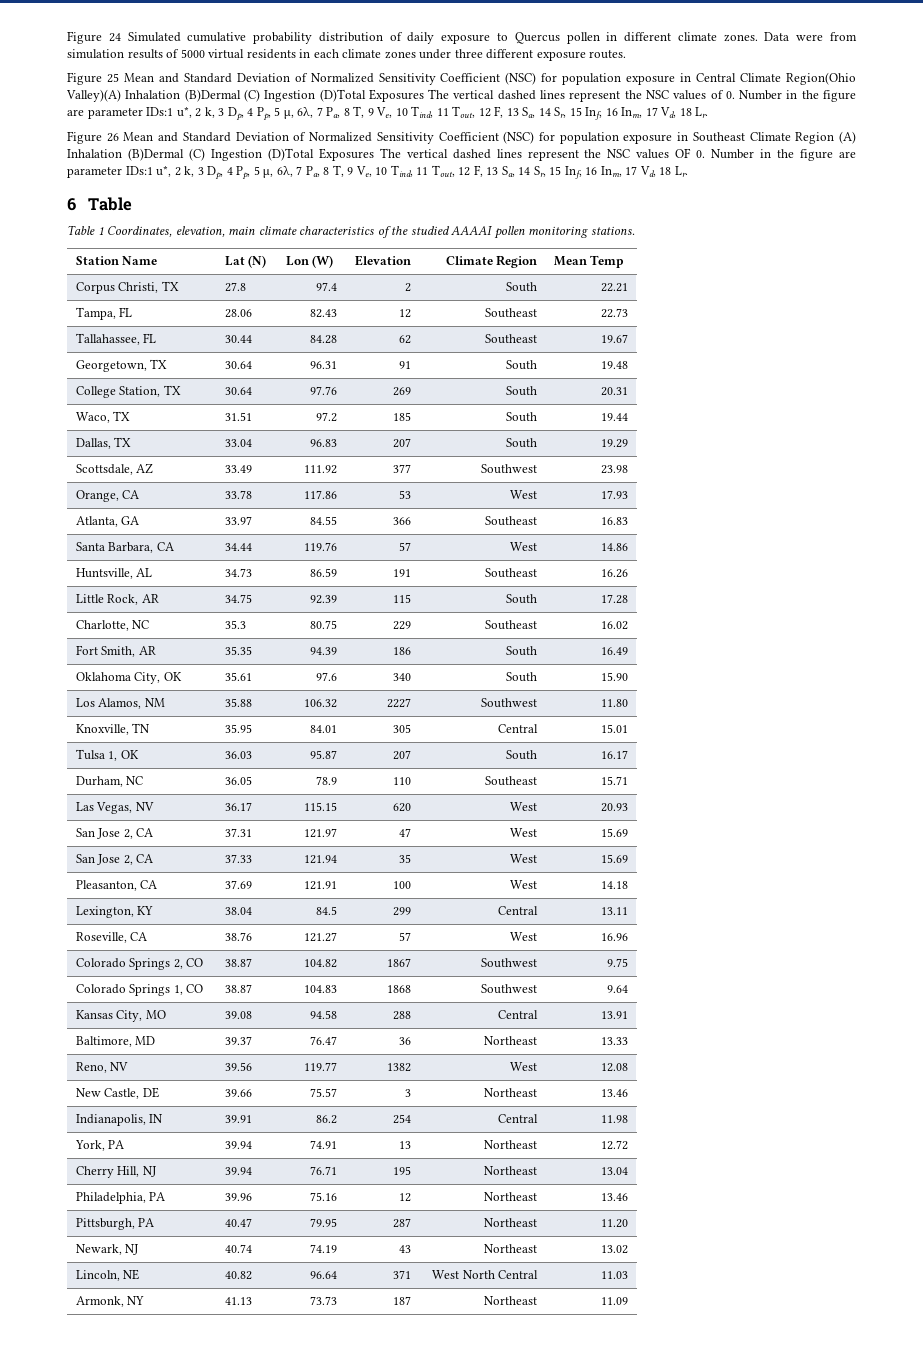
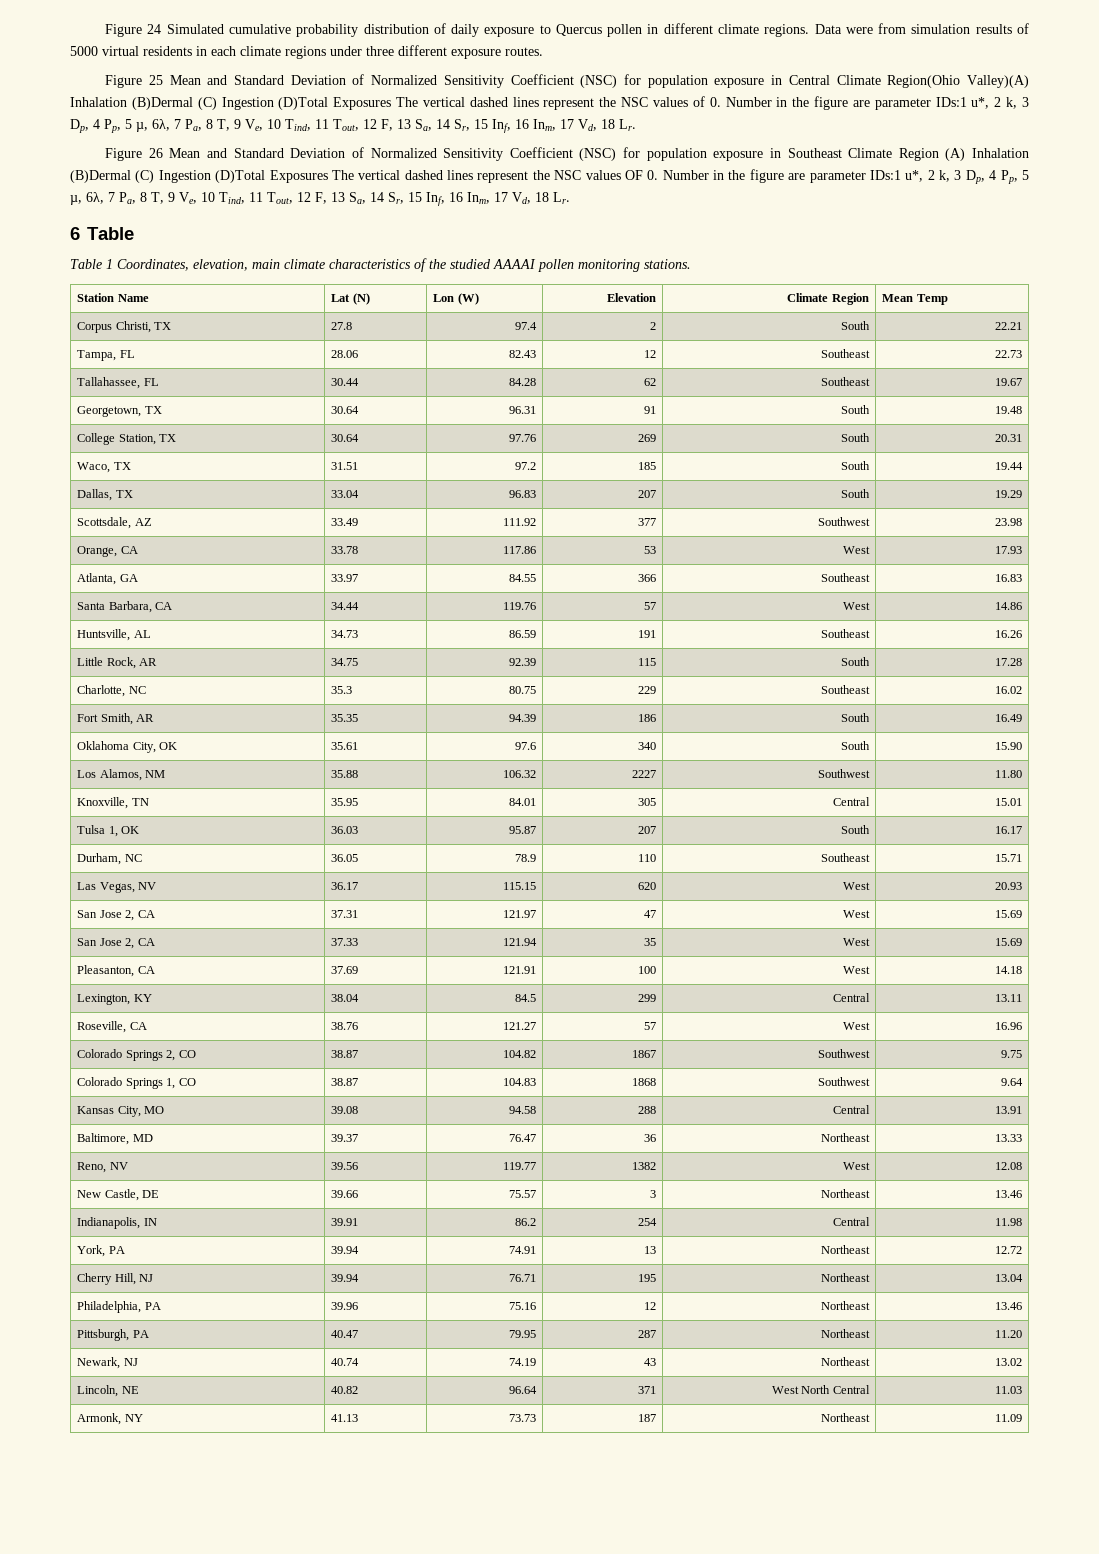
[723,34,758,42] zones. -> [764,24,810,37] regions.
[384,51,416,59] zones -> [285,46,326,59] regions

